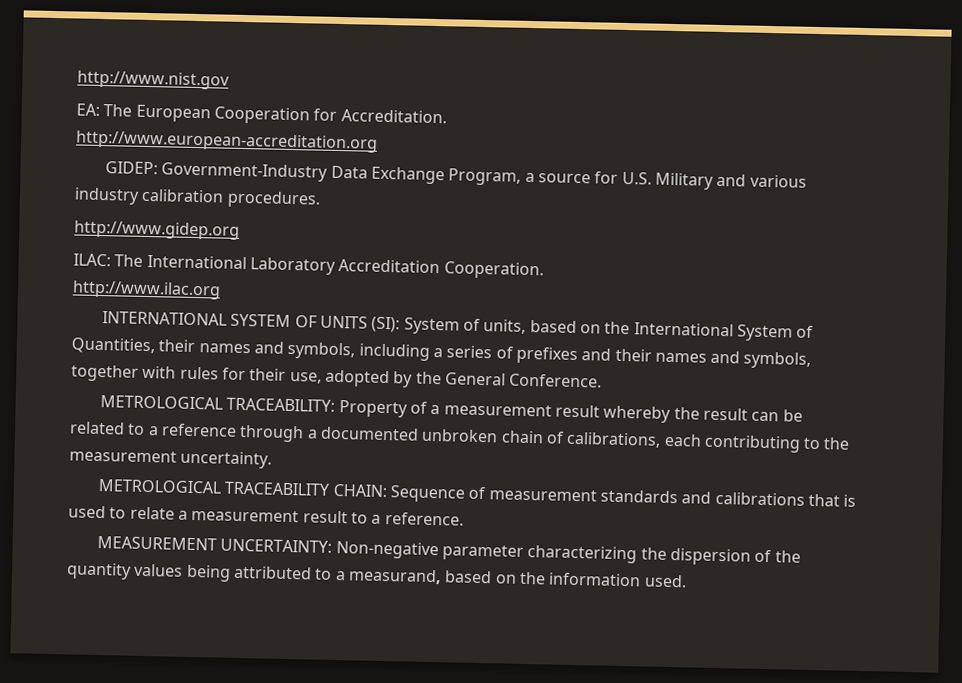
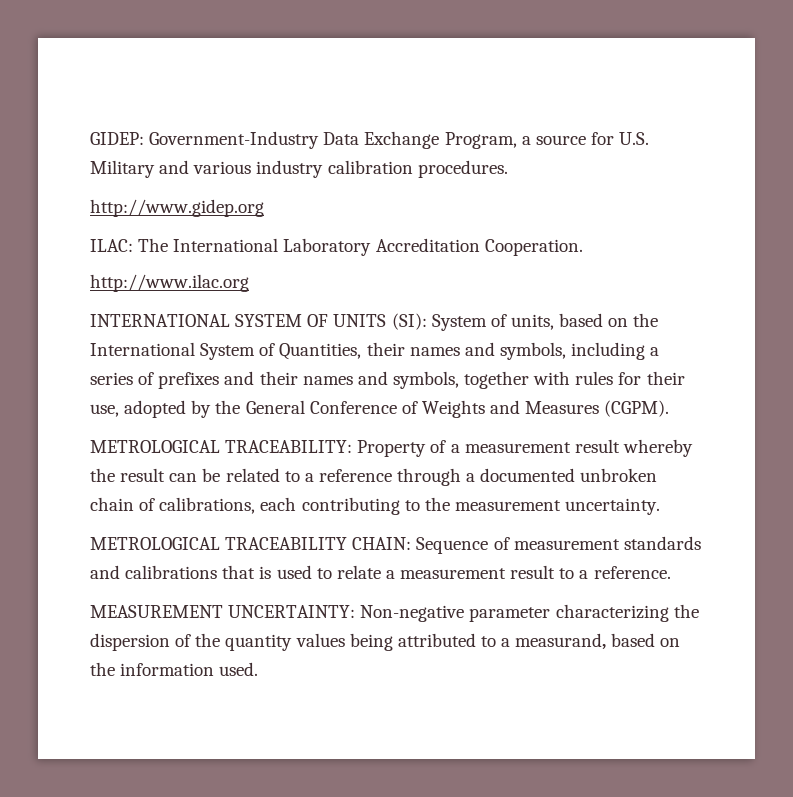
[77,70,230,90] [76,103,447,125] [75,130,378,153] http://www.nist.gov // EA: The European Cooperation for Accreditation. // http://www.european-accreditation.org // -> (90, 138) none
[509,373,603,388] Conference. -> [309,400,670,418] Conference of Weights and Measures (CGPM).

